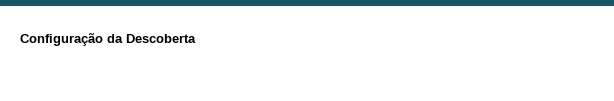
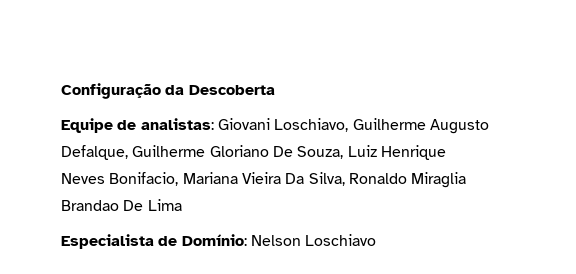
(196, 38) none -> [61,118,489,134] [61,145,446,160] [61,172,467,188] [61,199,182,211] [61,234,377,249] // Equipe de analistas: Giovani Loschiavo, Guilherme Augusto Defalque, Guilherme Gloriano De Souza, Luiz Henrique Neves Bonifacio, Mariana Vieira Da Silva, Ronaldo Miraglia Brandao De Lima // Especialista de Domínio: Nelson Loschiavo

